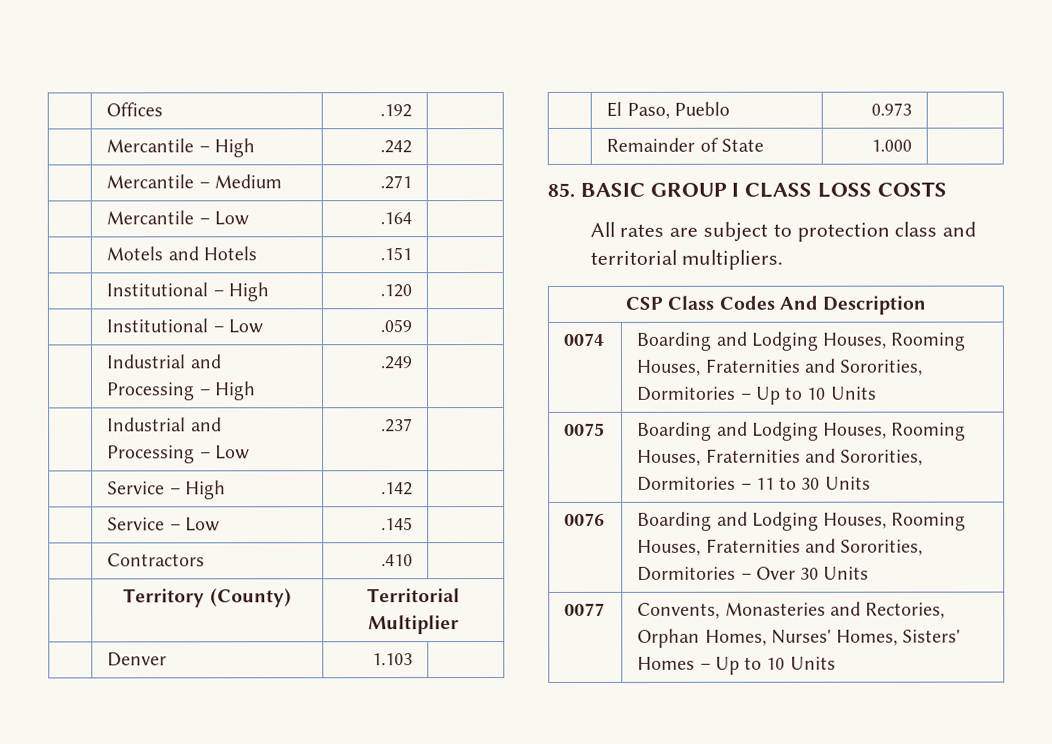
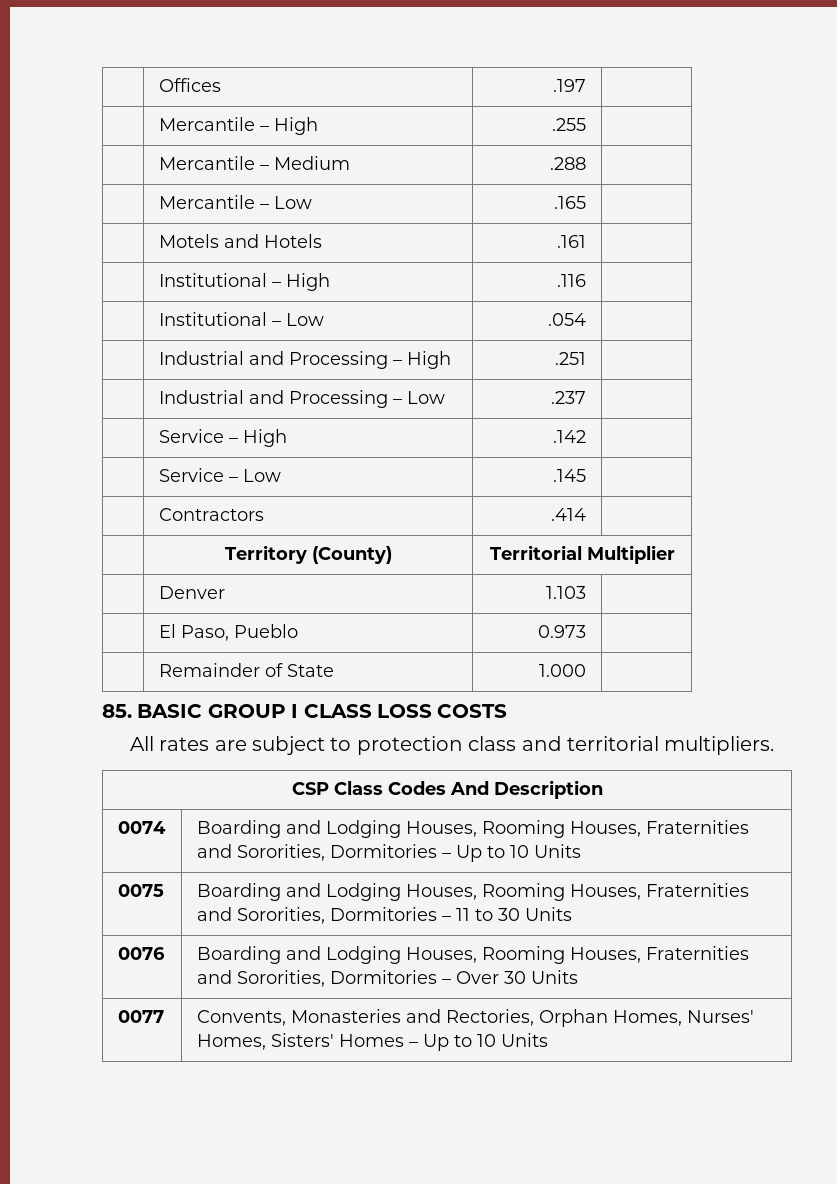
[379,104,412,118] .192 -> [553,79,587,92] .197
[379,140,412,154] .242 -> [552,118,587,131] .255
[379,175,412,190] .271 -> [550,157,587,170] .288
[379,212,412,225] .164 -> [554,196,587,209] .165
[379,247,412,261] .151 -> [557,235,587,248] .161
[379,284,412,298] .120 -> [557,274,587,287] .116
[379,319,412,333] .059 -> [548,313,587,326] .054
[379,356,412,370] .249 -> [555,352,587,365] .251
[380,554,413,567] .410 -> [551,508,587,521] .414

